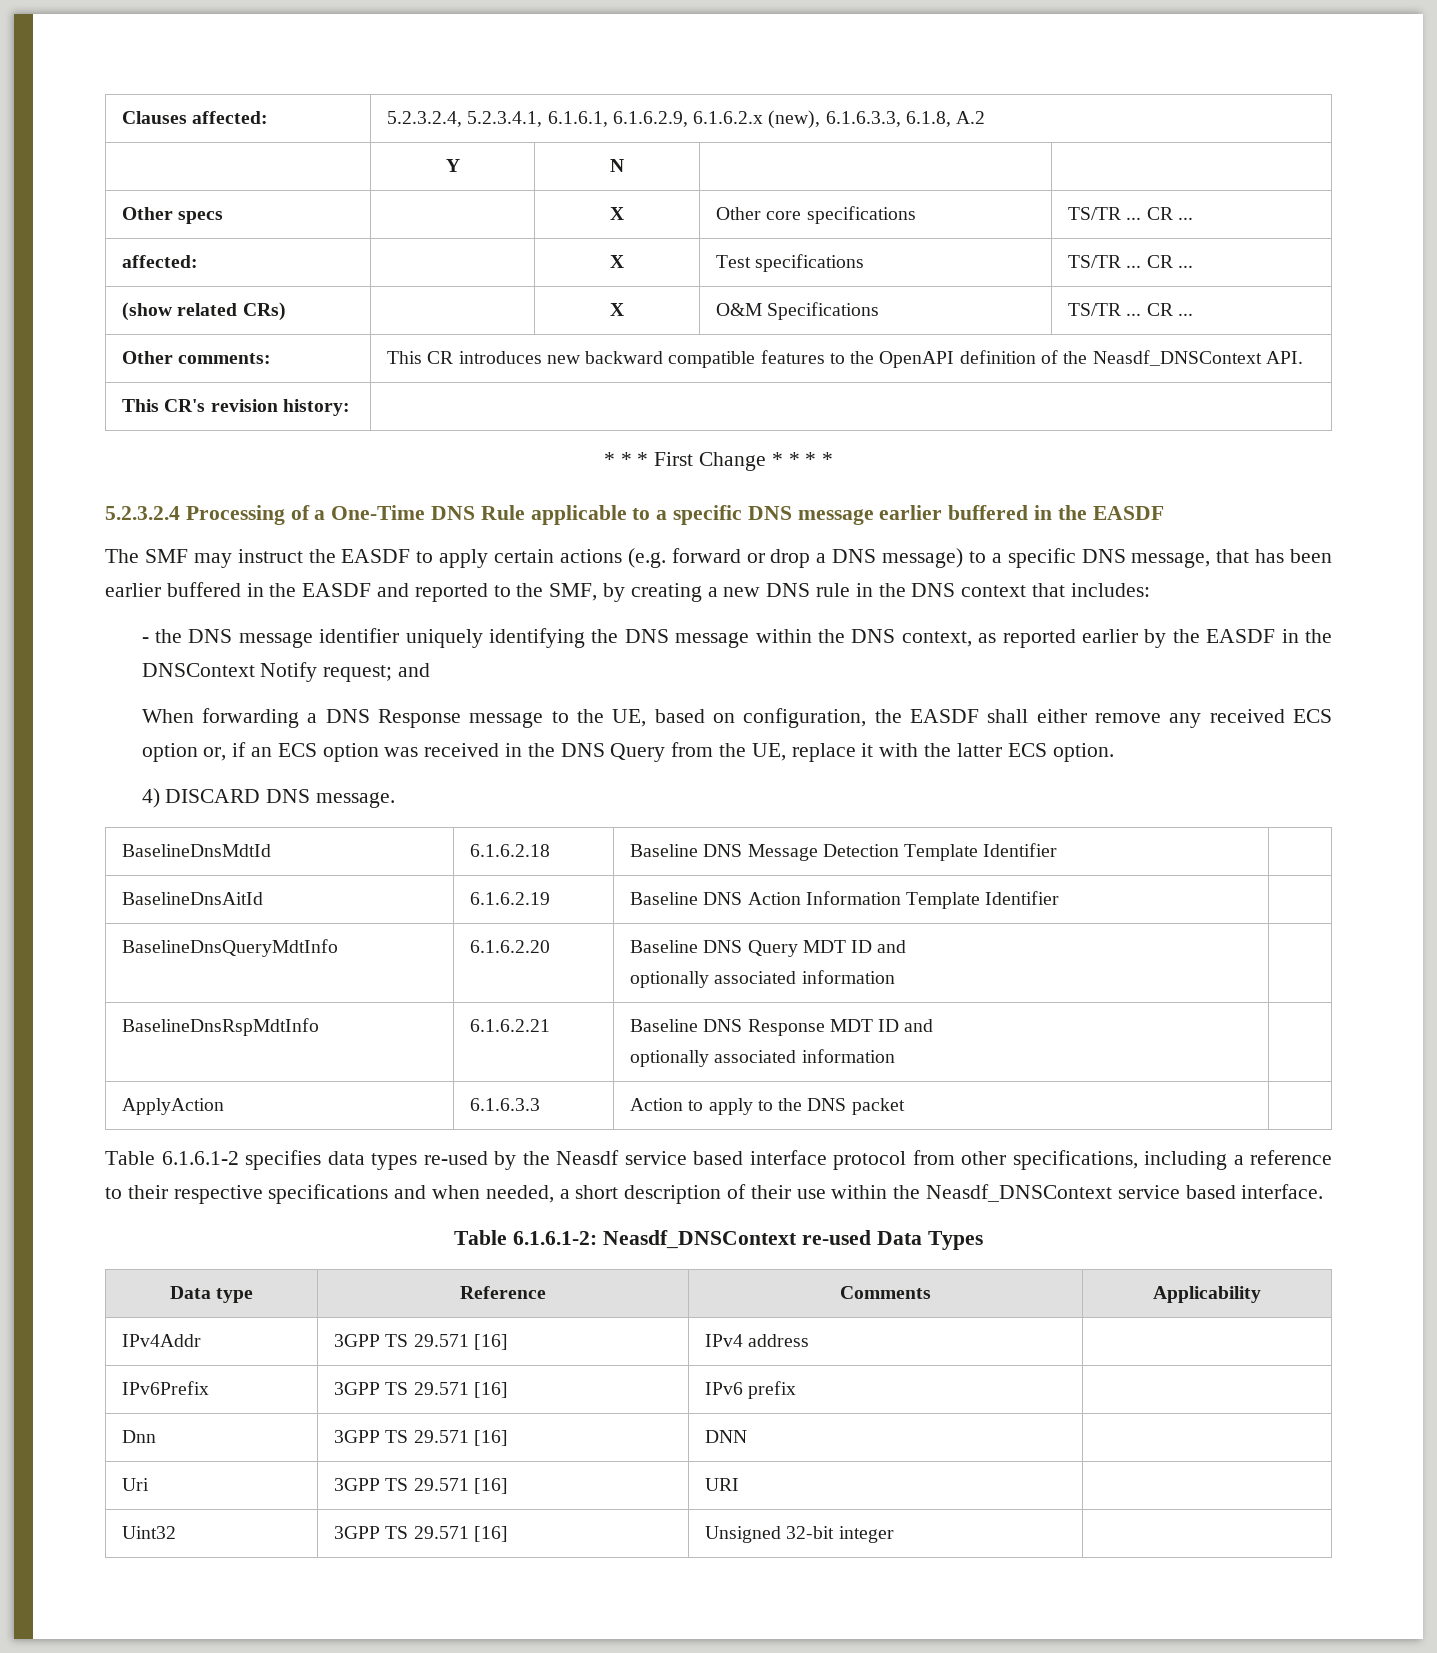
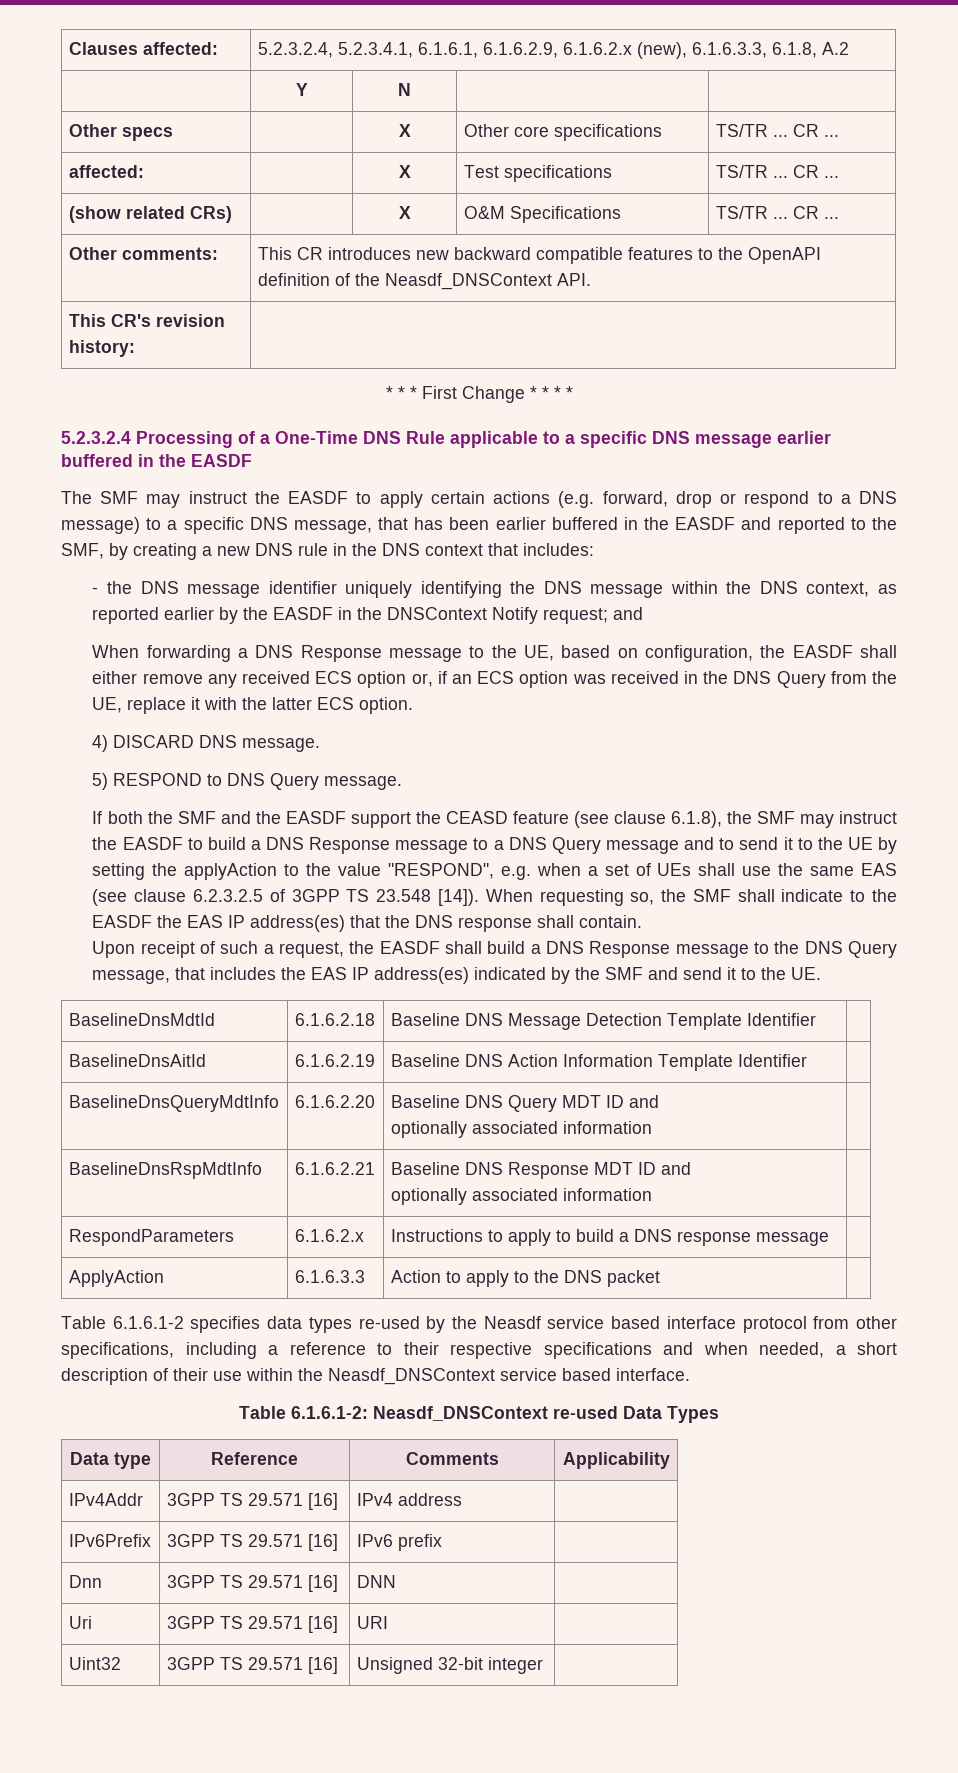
[671,548,811,568] forward or drop -> [602,491,833,508] forward, drop or respond to
(396, 800) none -> [92,773,403,790] [92,811,897,828] [92,837,898,854] [92,863,897,880] [92,889,898,906] [92,915,643,932] [92,941,897,958] [92,967,822,984] // 5) RESPOND to DNS Query message. // If both the SMF and the EASDF support the CEASD feature (see clause 6.1.8), the SMF may instruct the EASDF to build a DNS Response message to a DNS Query message and to send it to the UE by setting the applyAction to the value "RESPOND", e.g. when a set of UEs shall use the same EAS (see clause 6.2.3.2.5 of 3GPP TS 23.548 [14]). When requesting so, the SMF shall indicate to the EASDF the EAS IP address(es) that the DNS response shall contain. // Upon receipt of such a request, the EASDF shall build a DNS Response message to the DNS Query message, that includes the EAS IP address(es) indicated by the SMF and send it to the UE.
(895, 1056) none -> [68,1229,234,1246] [294,1229,364,1242] [390,1229,829,1246] // RespondParameters | 6.1.6.2.x | Instructions to apply to build a DNS response message |

